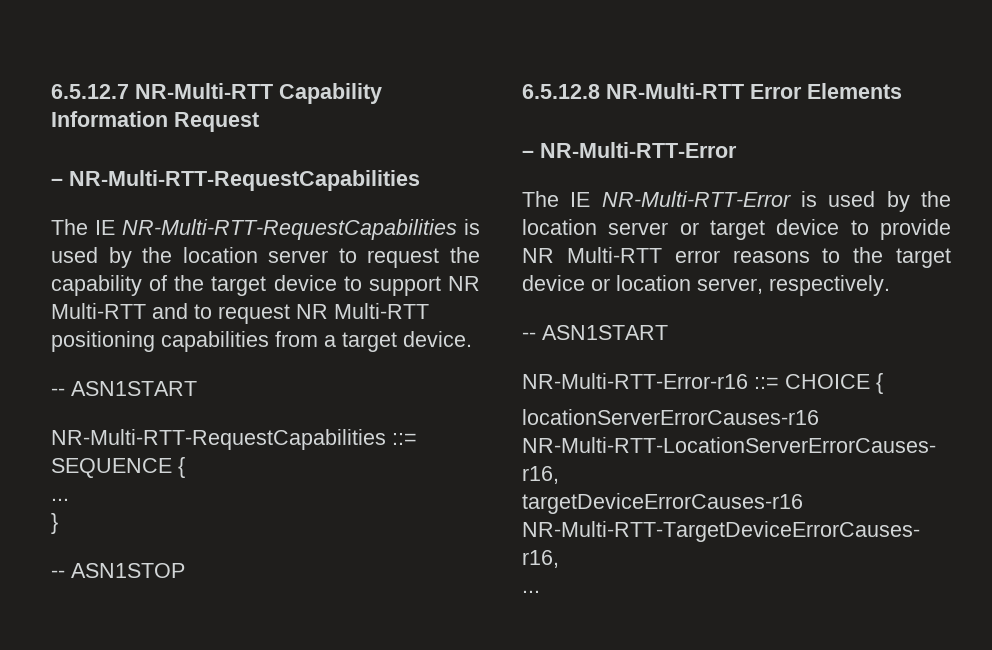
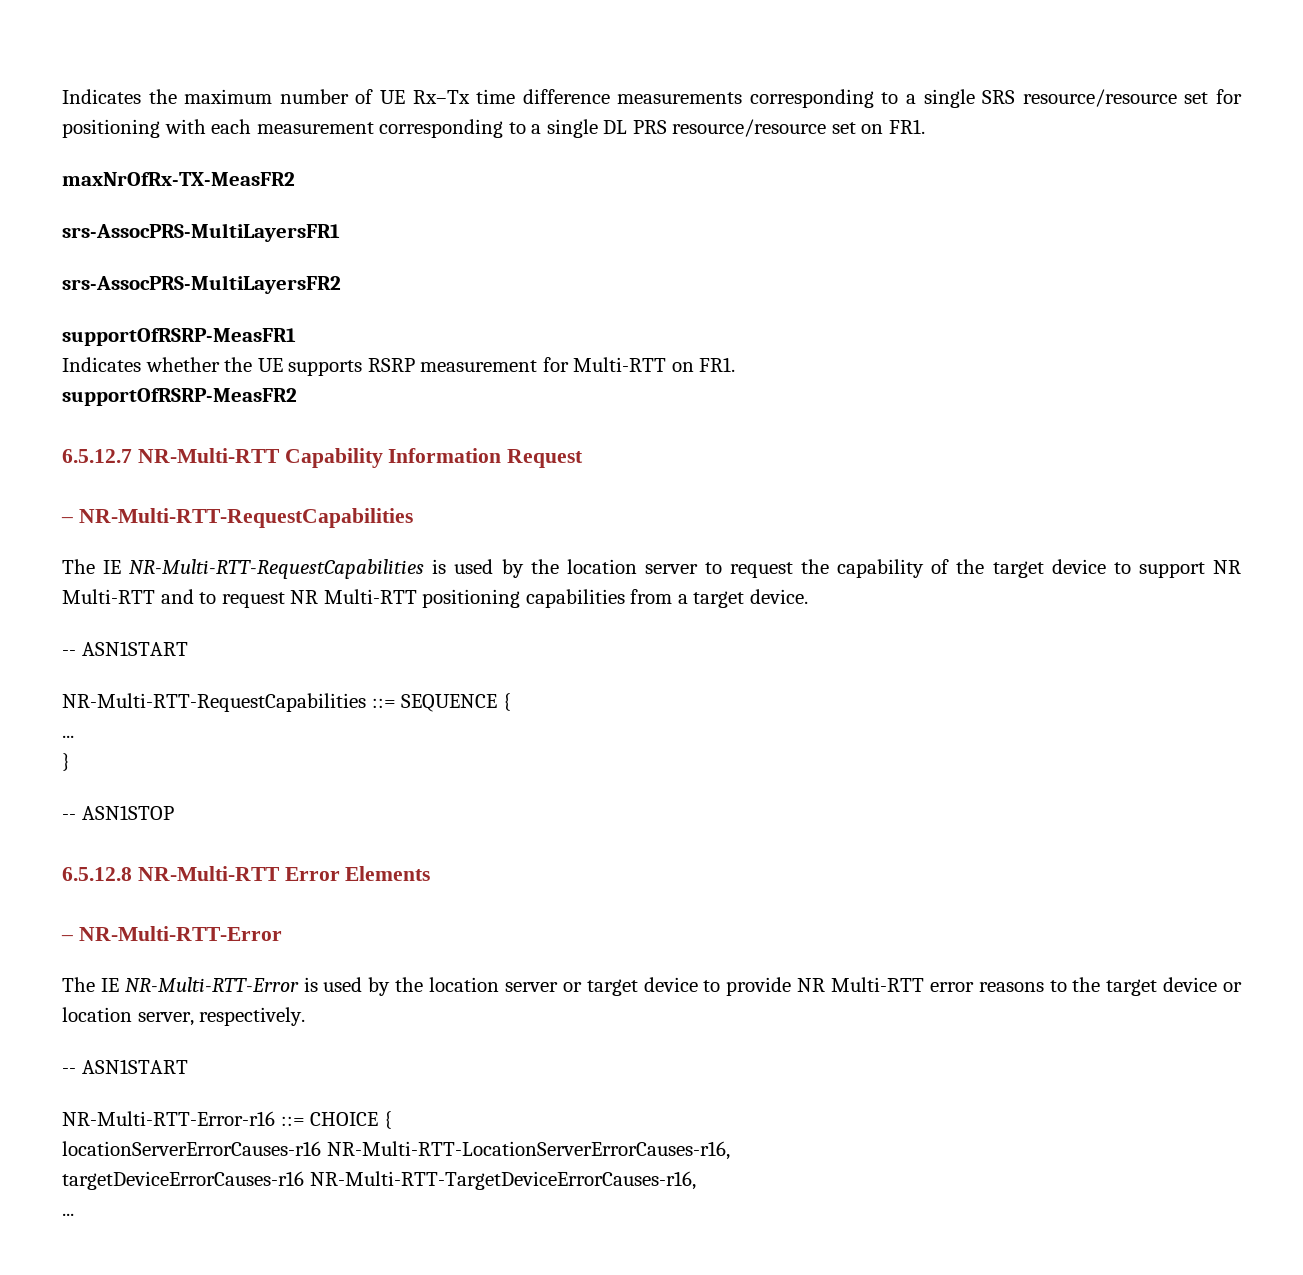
(51, 91) none -> [62,89,1242,108] [62,119,925,138] [62,172,295,186] [62,223,340,242] [62,275,341,294] [62,328,296,346] [62,357,736,376] [62,388,297,406] Indicates the maximum number of UE Rx–Tx time difference measurements corresponding to a single SRS resource/resource set for positioning with each measurement corresponding to a single DL PRS resource/resource set on FR1. // maxNrOfRx-TX-MeasFR2 // srs-AssocPRS-MultiLayersFR1 // srs-AssocPRS-MultiLayersFR2 // supportOfRSRP-MeasFR1 // Indicates whether the UE supports RSRP measurement for Multi-RTT on FR1. // supportOfRSRP-MeasFR2 //

